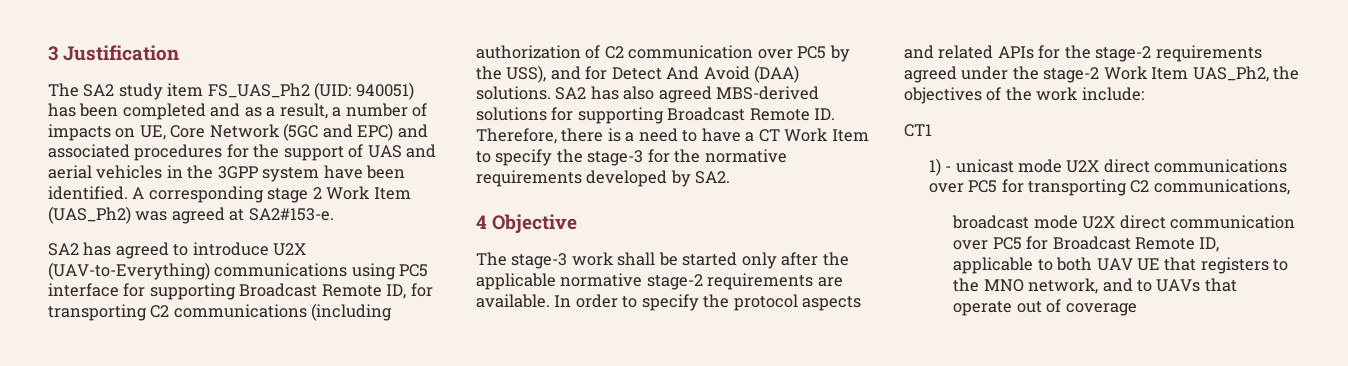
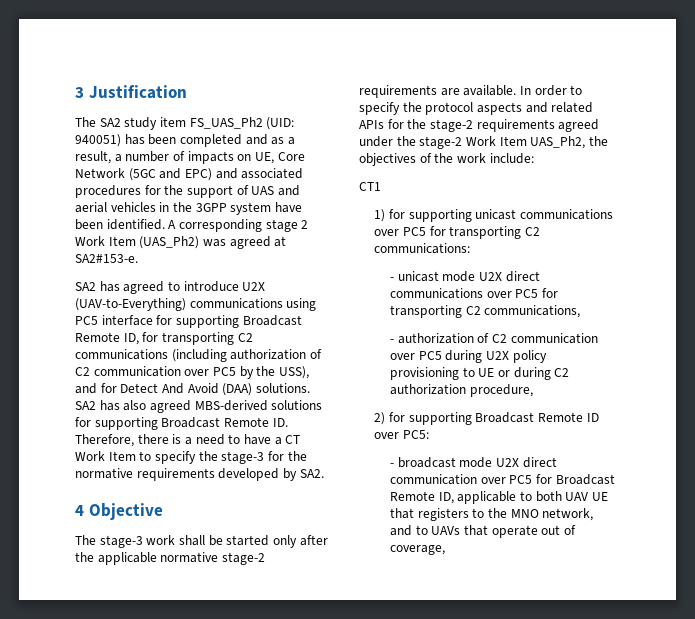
(941, 167) none -> [389,209,614,222] [374,226,541,239] [374,243,471,254] for supporting unicast communications over PC5 for transporting C2 communications: //
(1290, 187) none -> [389,333,598,344] [389,350,547,363] [389,367,570,380] [389,384,533,397] [374,412,599,425] [374,430,430,439] [389,463,394,467] - authorization of C2 communication over PC5 during U2X policy provisioning to UE or during C2 authorization procedure, // 2) for supporting Broadcast Remote ID over PC5: // -
[1065,303,1137,316] coverage -> [389,545,445,555] coverage,

